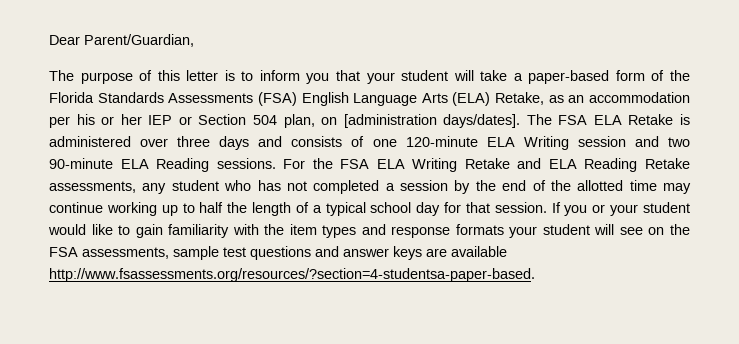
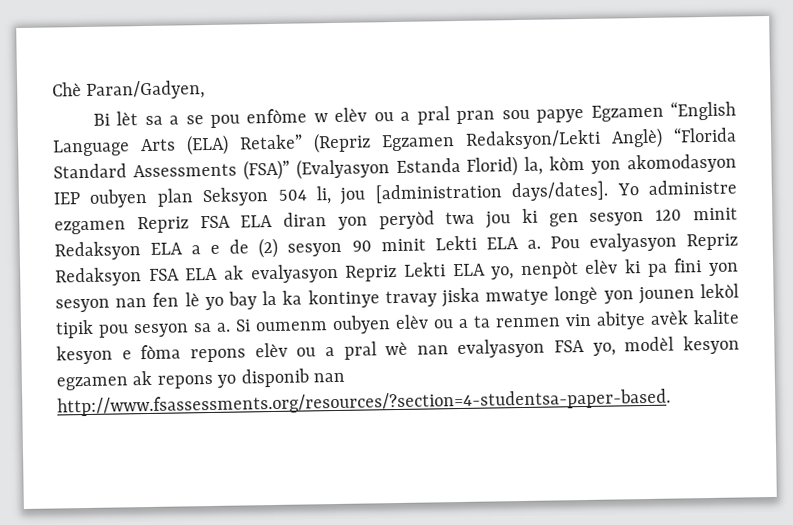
[49,34,194,47] [49,70,690,84] [49,92,690,106] [49,114,690,128] [49,136,691,150] [49,158,691,172] [49,180,691,194] [49,202,691,216] [48,224,690,238] [49,246,507,260] Dear Parent/Guardian, // The purpose of this letter is to inform you that your student will take a paper-based form of the Florida Standards Assessments (FSA) English Language Arts (ELA) Retake, as an accommodation per his or her IEP or Section 504 plan, on [administration days/dates]. The FSA ELA Retake is administered over three days and consists of one 120-minute ELA Writing session and two 90-minute ELA Reading sessions. For the FSA ELA Writing Retake and ELA Reading Retake assessments, any student who has not completed a session by the end of the allotted time may continue working up to half the length of a typical school day for that session. If you or your student would like to gain familiarity with the item types and response formats your student will see on the FSA assessments, sample test questions and answer keys are available -> [52,80,206,100] [92,100,736,128] [52,126,737,157] [53,153,738,181] [53,179,737,208] [54,207,738,235] [54,232,738,261] [55,258,739,287] [55,283,739,313] [55,309,740,339] [56,335,740,365] [56,368,345,391] Chè Paran/Gadyen, // Bi lèt sa a se pou enfòme w elèv ou a pral pran sou papye Egzamen “English Language Arts (ELA) Retake” (Repriz Egzamen Redaksyon/Lekti Anglè) “Florida Standard Assessments (FSA)” (Evalyasyon Estanda Florid) la, kòm yon akomodasyon IEP oubyen plan Seksyon 504 li, jou [administration days/dates]. Yo administre ezgamen Repriz FSA ELA diran yon peryòd twa jou ki gen sesyon 120 minit Redaksyon ELA a e de (2) sesyon 90 minit Lekti ELA a. Pou evalyasyon Repriz Redaksyon FSA ELA ak evalyasyon Repriz Lekti ELA yo, nenpòt elèv ki pa fini yon sesyon nan fen lè yo bay la ka kontinye travay jiska mwatye longè yon jounen lekòl tipik pou sesyon sa a. Si oumenm oubyen elèv ou a ta renmen vin abitye avèk kalite kesyon e fòma repons elèv ou a pral wè nan evalyasyon FSA yo, modèl kesyon egzamen ak repons yo disponib nan

